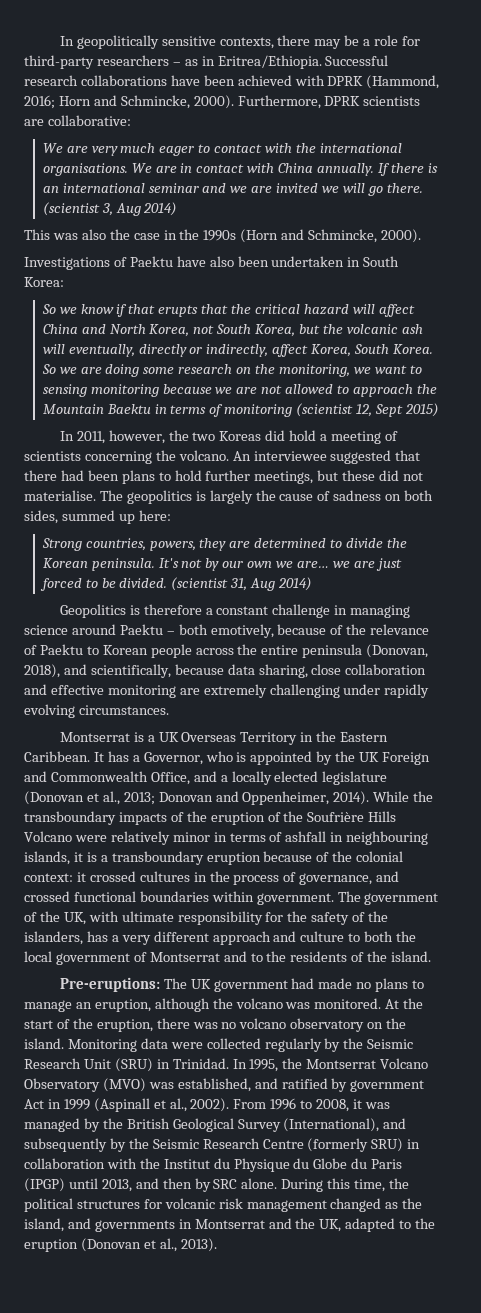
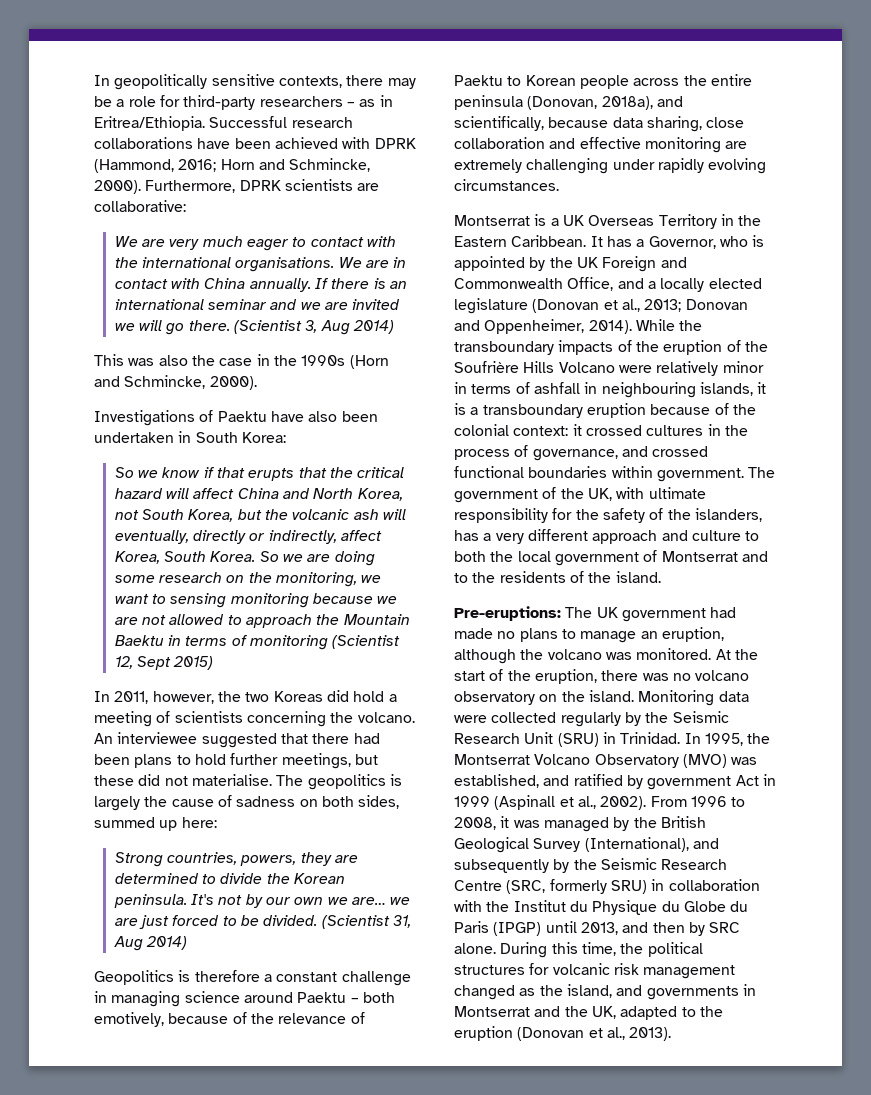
[42,202,100,216] (scientist -> [233,320,302,334] (Scientist
[296,403,354,417] (scientist -> [332,635,401,649] (Scientist
[171,577,229,591] (scientist -> [321,915,390,929] (Scientist
[24,664,60,678] 2018), -> [601,96,653,110] 2018a),
[307,1138,369,1152] (formerly -> [506,879,607,894] (SRC, formerly

